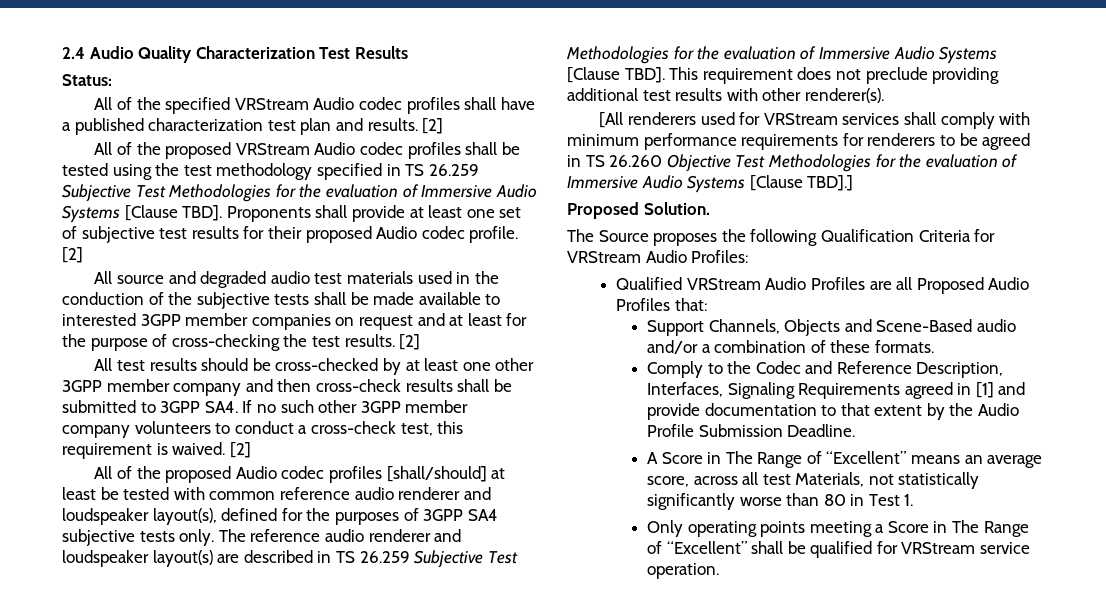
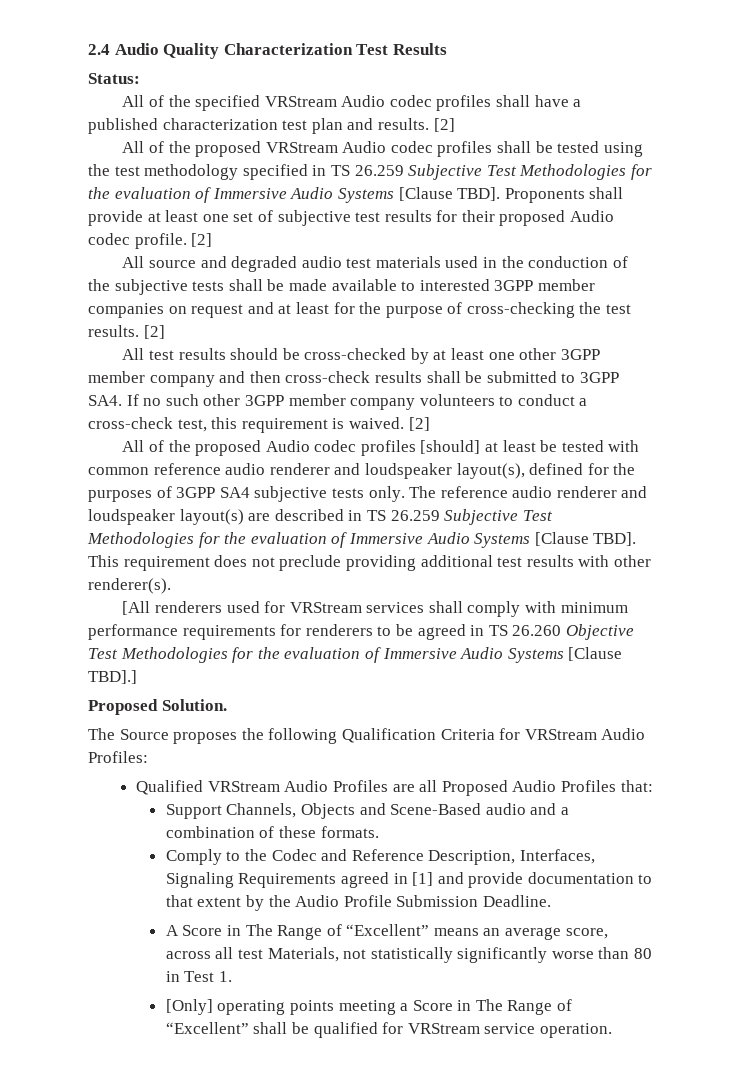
[386,466,487,482] [shall/should] -> [420,440,481,454] [should]
[646,340,698,354] and/or -> [530,803,557,815] and
[646,520,683,537] Only -> [165,999,213,1015] [Only]

